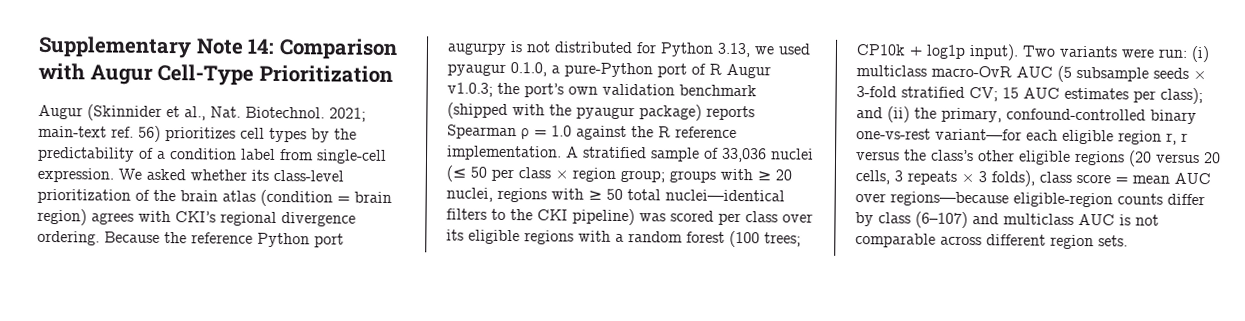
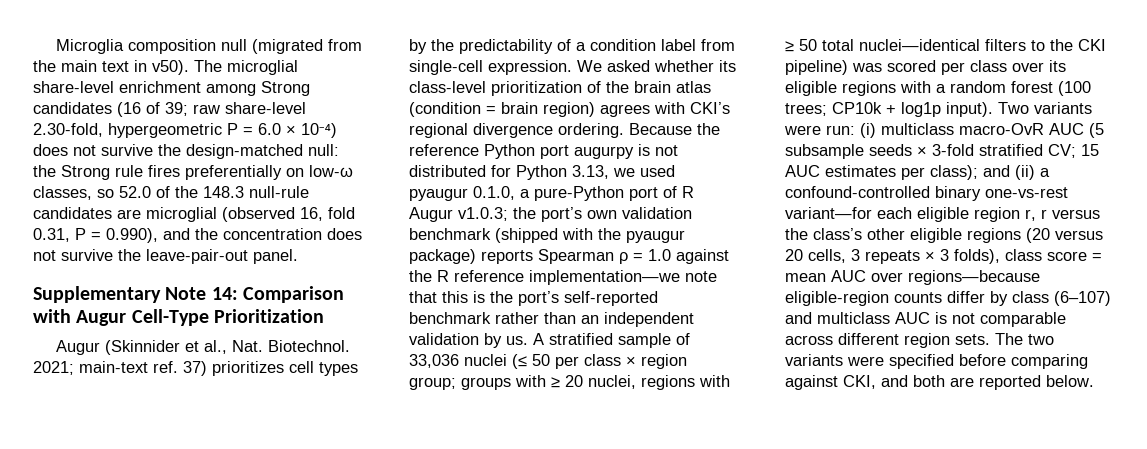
(38, 47) none -> [55,39,362,54] [33,60,298,75] [33,81,310,96] [33,102,306,117] [33,123,337,138] [33,144,339,159] [33,165,353,180] [33,186,309,200] [33,207,355,222] [33,228,362,243] [33,249,298,264] Microglia composition null (migrated from the main text in v50). The microglial share-level enrichment among Strong candidates (16 of 39; raw share-level 2.30-fold, hypergeometric P = 6.0 × 10⁻⁴) does not survive the design-matched null: the Strong rule fires preferentially on low-ω classes, so 52.0 of the 148.3 null-rule candidates are microglial (observed 16, fold 0.31, P = 0.990), and the concentration does not survive the leave-pair-out panel. //
[138,125,161,142] 56) -> [183,361,207,376] 37)
[447,145,562,161] implementation. -> [529,270,717,285] [409,291,658,306] [409,312,694,327] [409,333,528,348] implementation—we note that this is the port’s self-reported benchmark rather than an independent validation by us.
[914,107,1002,123] the primary, -> [1040,168,1050,177] a
(1128, 241) none -> [995,333,1054,345] [785,354,1088,369] [785,375,1094,390] The two variants were specified before comparing against CKI, and both are reported below.

